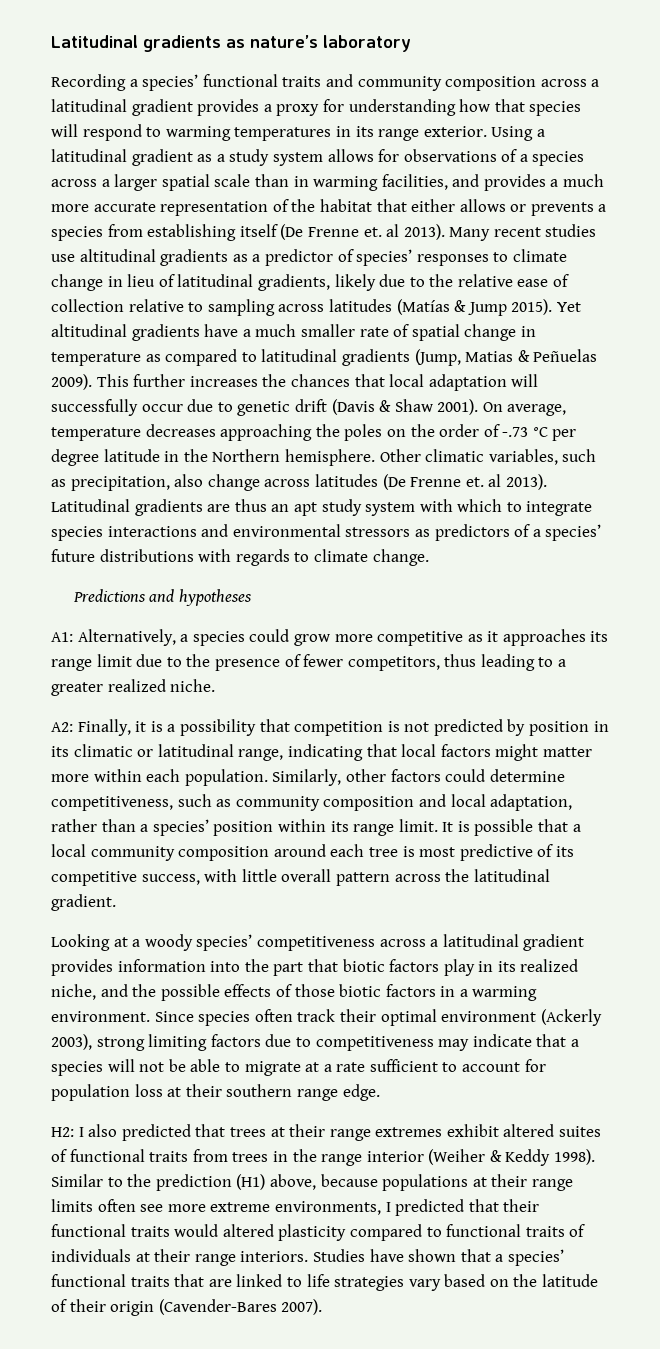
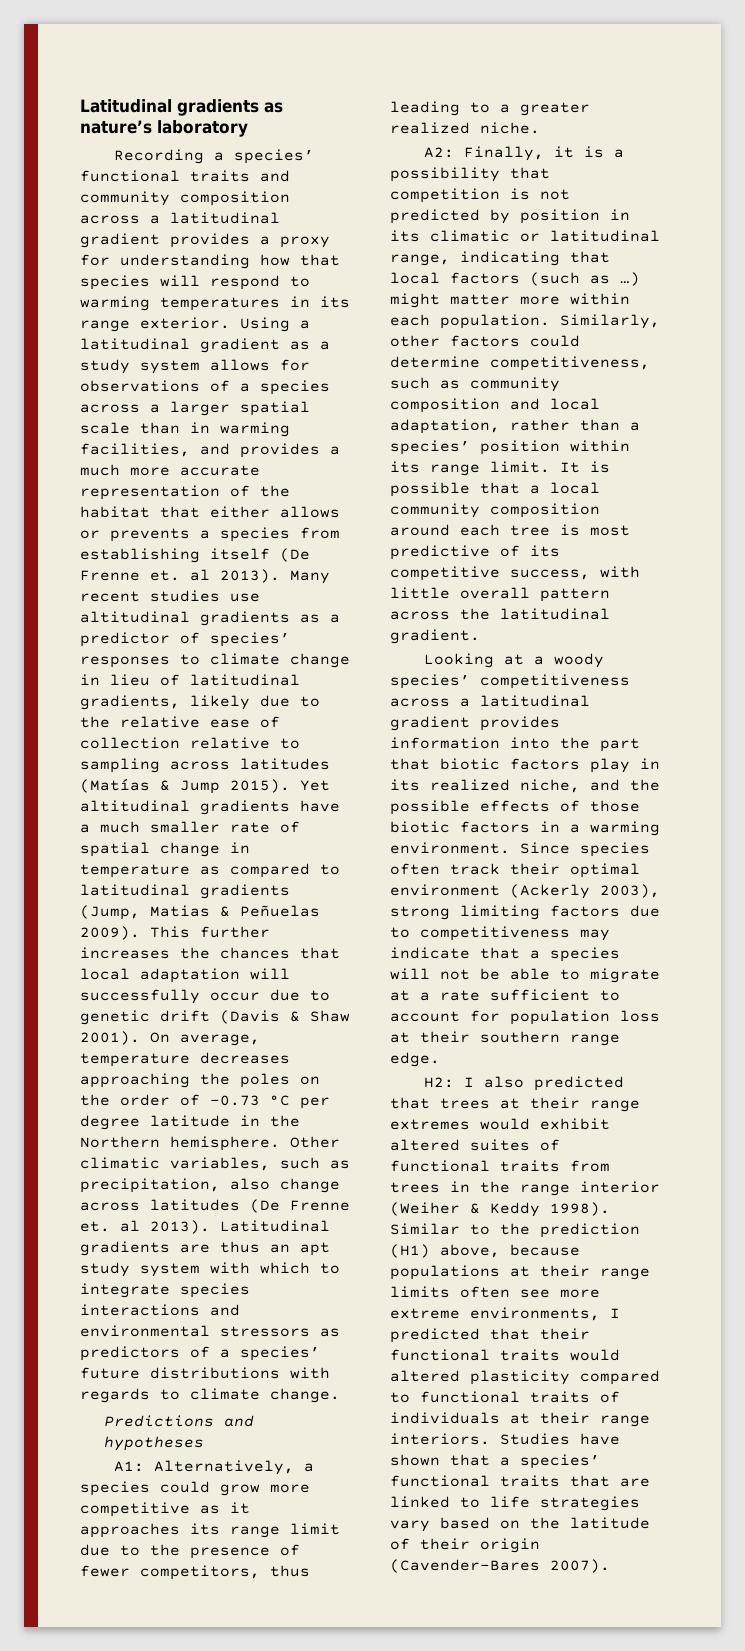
[502,427,529,437] -.73 -> [210,1095,260,1106] -0.73
(491, 750) none -> [530,272,640,286] (such as …)
(443, 1132) none -> [480,1118,530,1130] would

